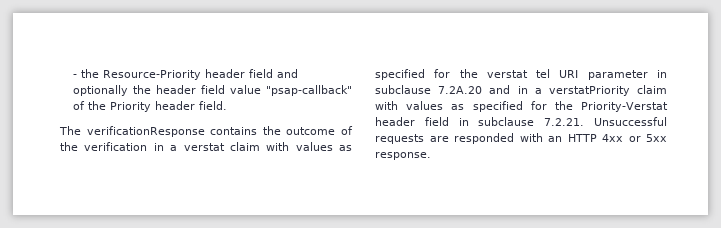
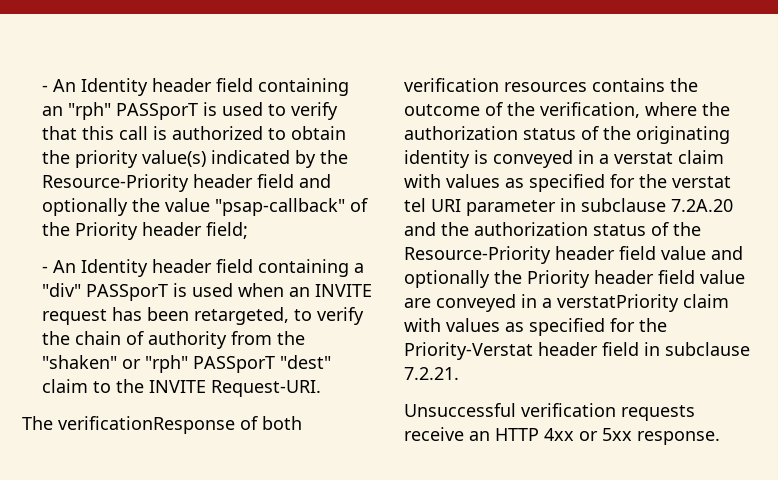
[72,74,77,78] - -> [42,78,350,96] [42,102,339,120] [42,126,347,140] [42,150,317,168] - An Identity header field containing an "rph" PASSporT is used to verify that this call is authorized to obtain the priority value(s) indicated by
[155,85,225,94] header field -> (161, 205) none
[198,101,227,110] [59,126,205,137] field. // The verificationResponse -> [206,222,249,239] [42,259,365,277] [42,283,373,301] [42,307,365,325] [42,331,306,349] [42,355,332,373] [42,379,322,397] [22,416,302,434] [404,78,587,92] field; // - An Identity header field containing a "div" PASSporT is used when an INVITE request has been retargeted, to verify the chain of authority from the "shaken" or "rph" PASSporT "dest" claim to the INVITE Request-URI. // The verificationResponse of both verification resources
[84,142,148,151] verification -> [540,102,730,118] [404,126,730,144] [404,150,573,168] verification, where the authorization status of the originating identity is conveyed
(511, 89) none -> [441,222,701,236] [404,246,743,264] [404,270,745,288] [404,294,516,312] the authorization status of the Resource-Priority header field value and optionally the Priority header field value are conveyed
[594,117,667,126] [375,133,543,144] Unsuccessful requests are responded with -> [404,403,695,421] [404,427,464,441] // Unsuccessful verification requests receive

